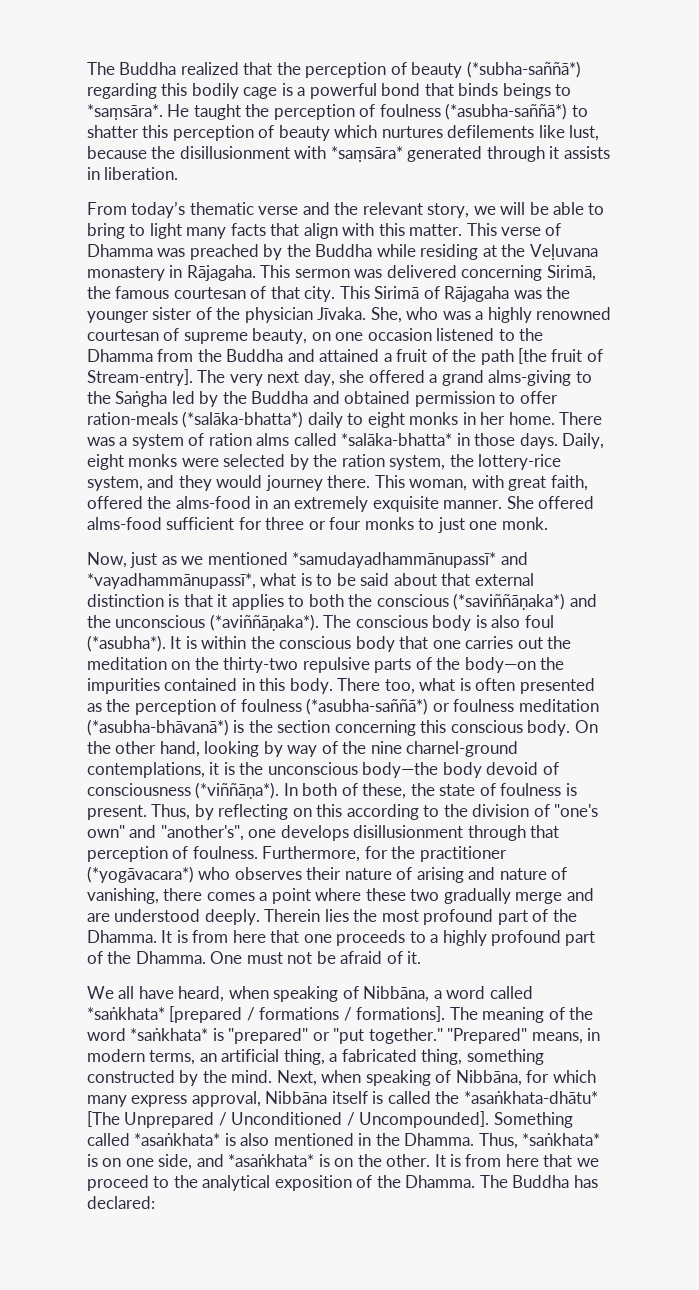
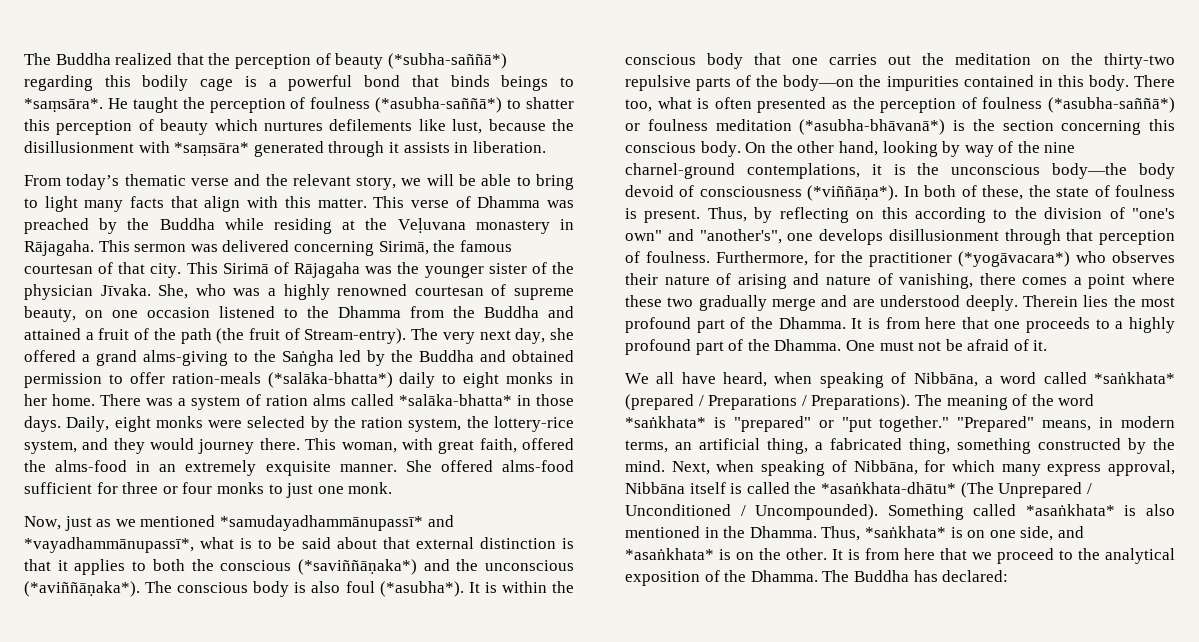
[518,348,603,364] [87,369,193,386] [the fruit of Stream-entry]. -> [216,328,407,344] (the fruit of Stream-entry).
[169,1006,446,1023] [prepared / formations / formations]. -> [625,394,911,410] (prepared / Preparations / Preparations).
[87,1111,120,1127] [The -> [960,482,994,498] (The
[359,1111,490,1128] Uncompounded]. -> [755,504,879,520] Uncompounded).

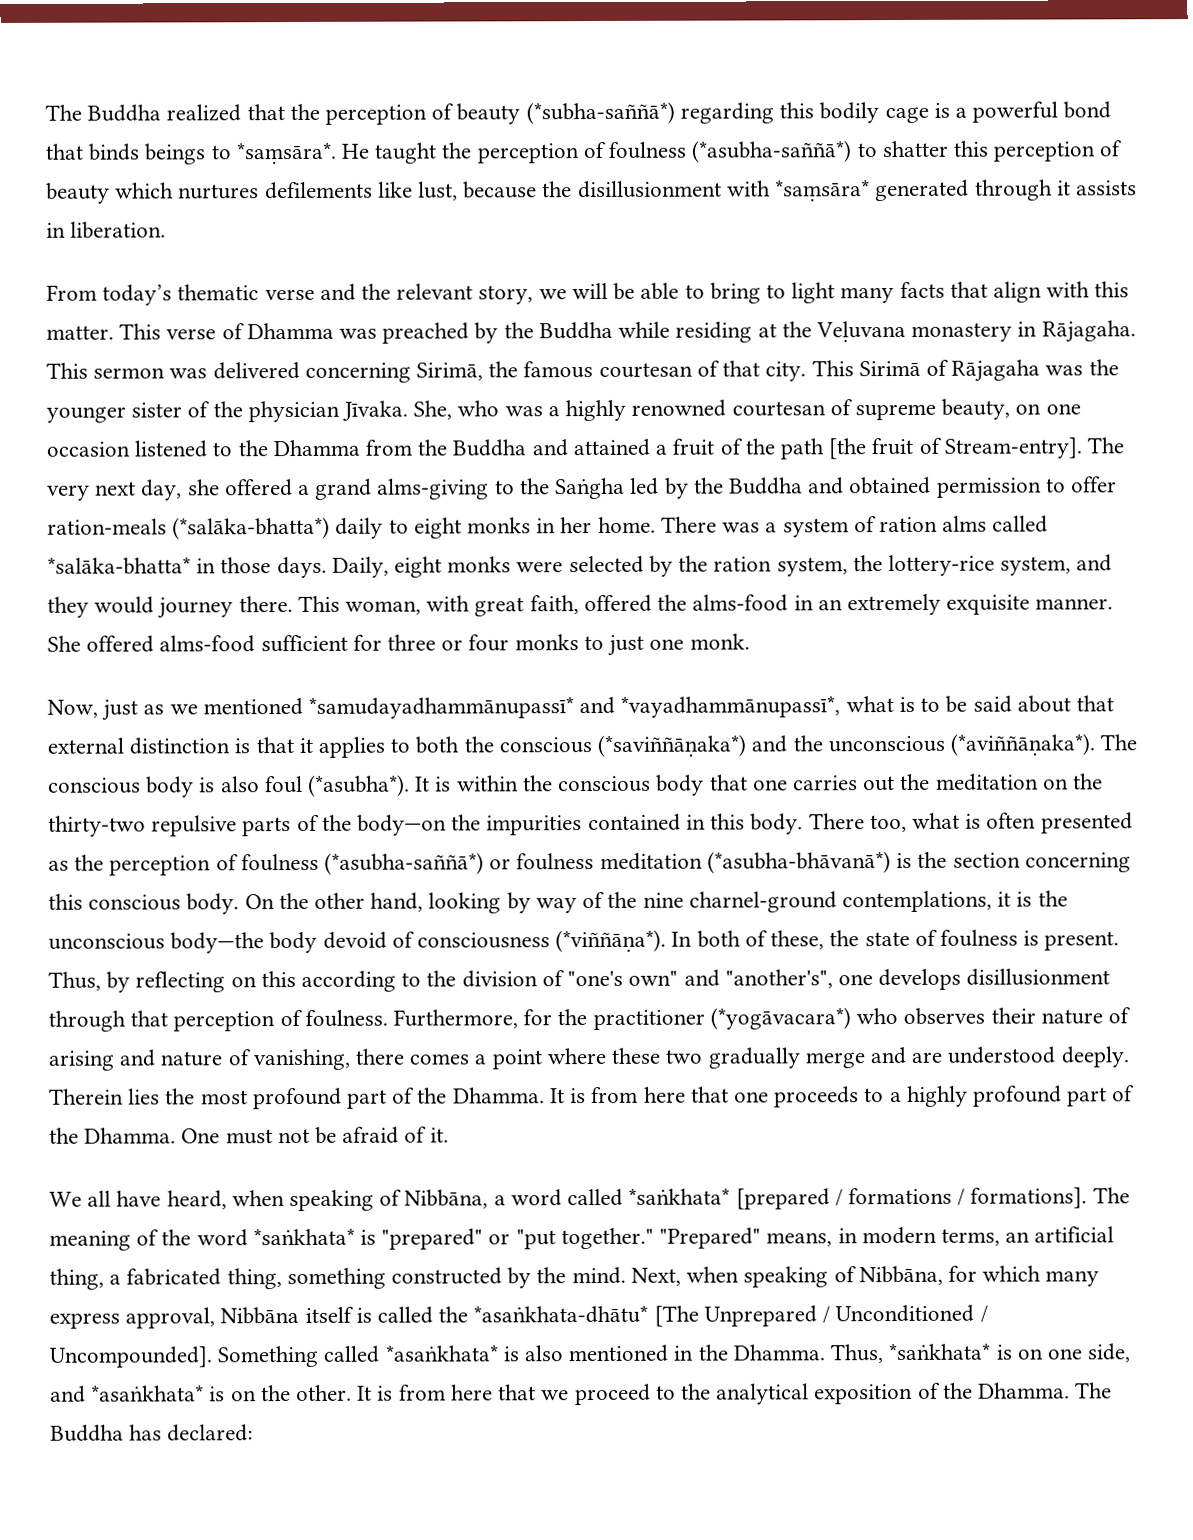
[216,328,407,344] (the fruit of Stream-entry). -> [828,437,1082,460] [the fruit of Stream-entry].
[625,394,911,410] (prepared / Preparations / Preparations). -> [735,1187,1088,1210] [prepared / formations / formations].
[960,482,994,498] (The -> [653,1305,699,1327] [The
[755,504,879,520] Uncompounded). -> [49,1346,212,1368] Uncompounded].

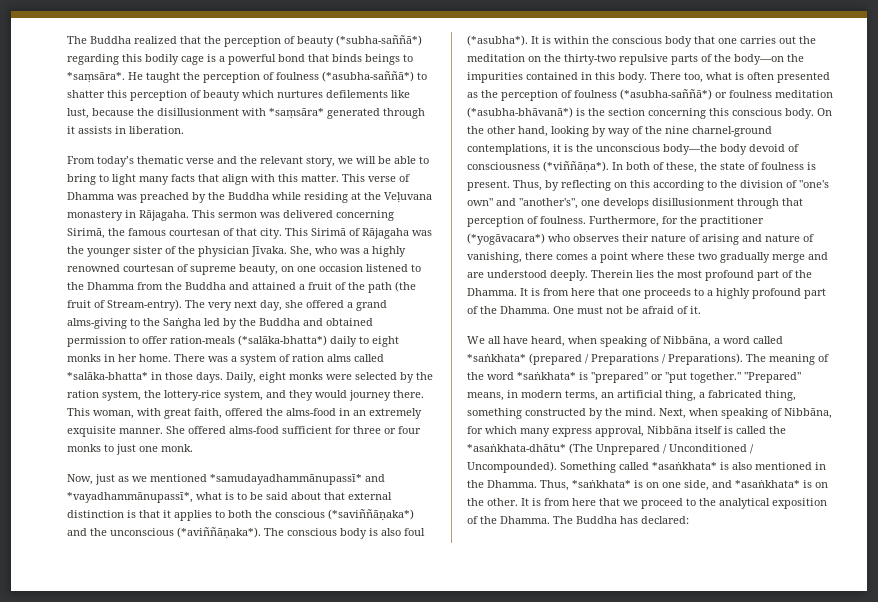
[828,437,1082,460] [the fruit of Stream-entry]. -> [395,281,416,292] [67,299,182,311] (the fruit of Stream-entry).
[735,1187,1088,1210] [prepared / formations / formations]. -> [529,353,743,365] (prepared / Preparations / Preparations).
[653,1305,699,1327] [The -> [569,443,593,454] (The
[49,1346,212,1368] Uncompounded]. -> [467,461,557,473] Uncompounded).

